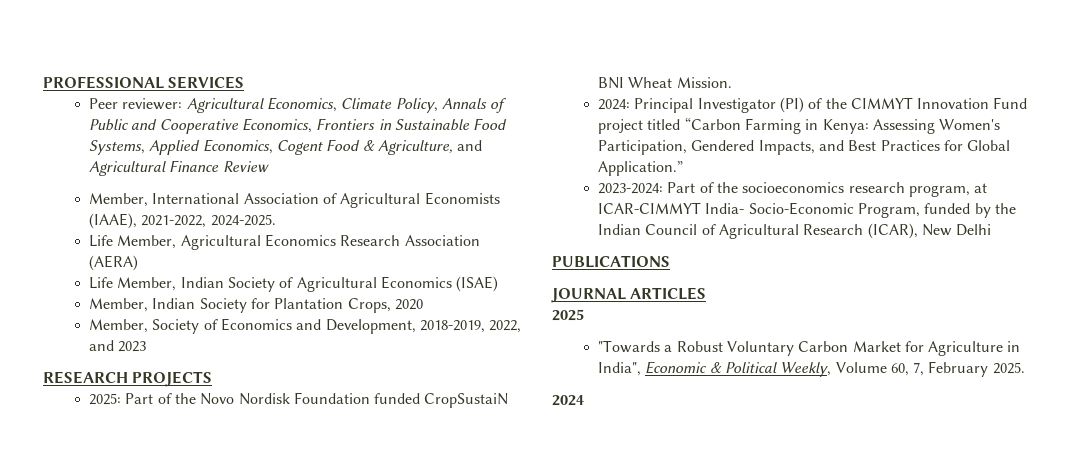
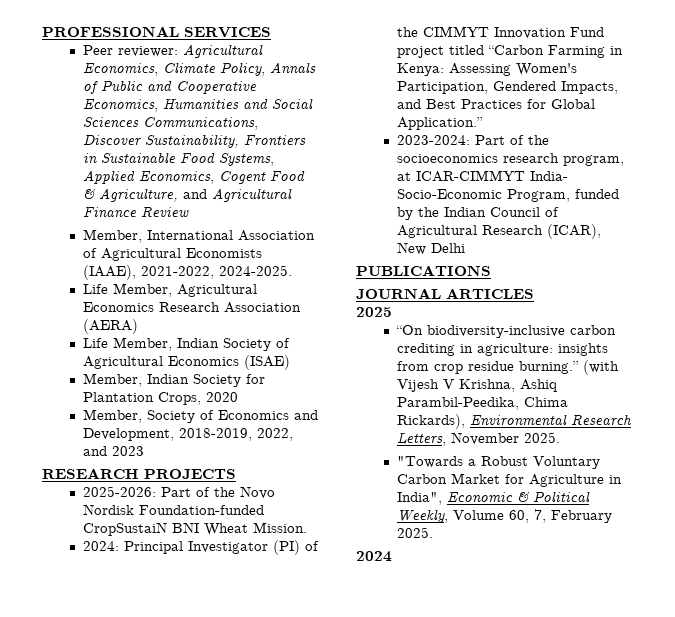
(312, 125) none -> [162,98,313,110] [82,117,258,130] [82,134,239,148] Humanities and Social Sciences Communications, Discover Sustainability,
[88,393,121,405] 2025: -> [82,486,156,497] 2025-2026:
[293,392,421,404] Foundation funded -> [138,505,264,515] Foundation-funded
(584, 315) none -> [395,325,616,338] [396,343,608,356] [396,360,619,375] [396,379,557,392] [396,397,568,410] [396,414,632,429] [396,432,560,446] // “On biodiversity-inclusive carbon crediting in agriculture: insights from crop residue burning.” (with Vijesh V Krishna, Ashiq Parambil-Peedika, Chima Rickards), Environmental Research Letters, November 2025.

